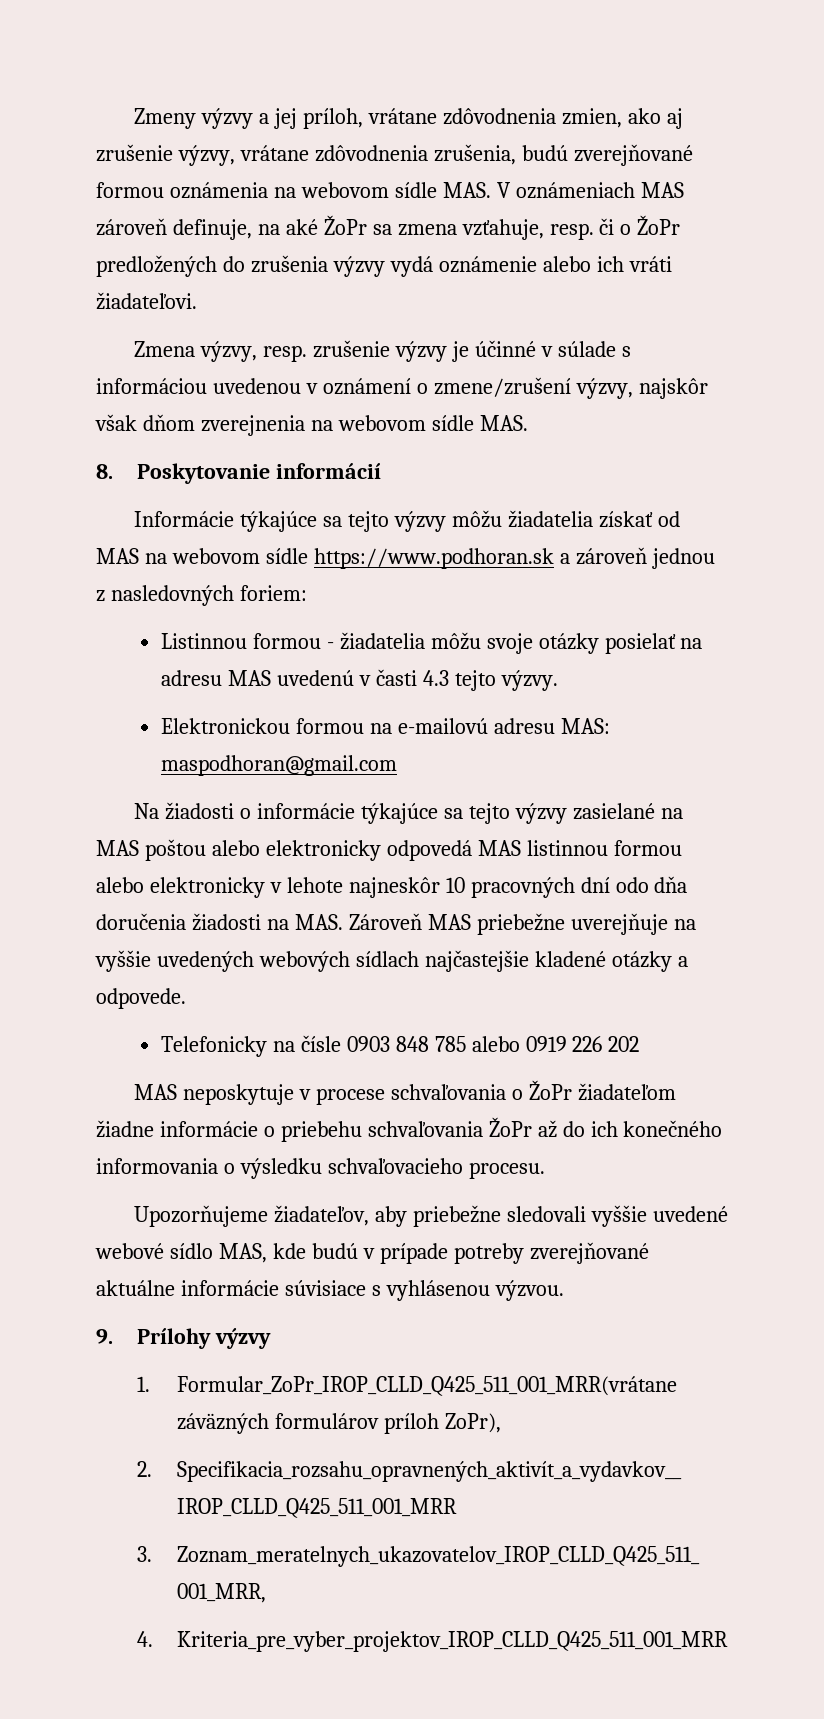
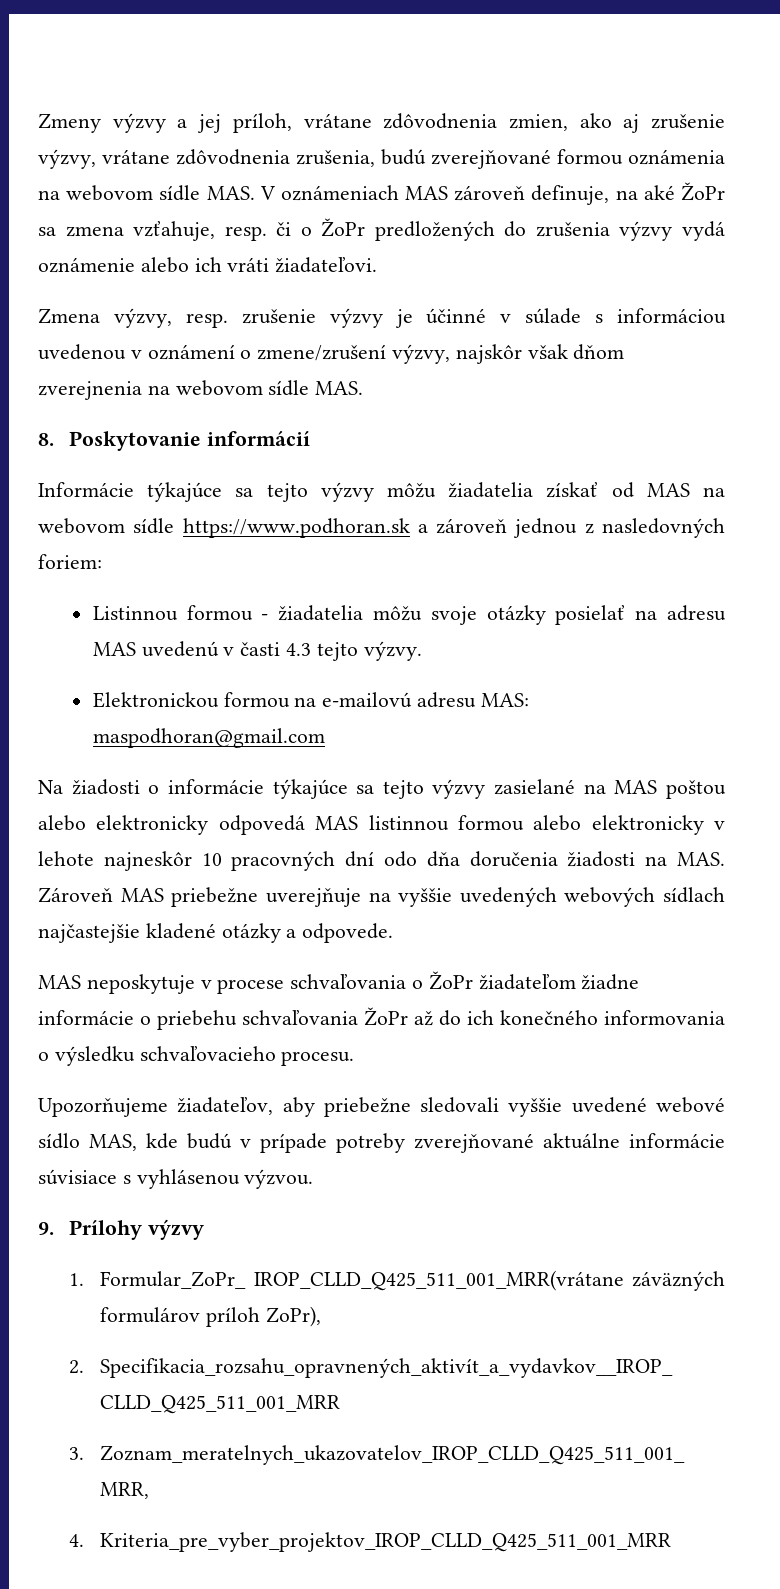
[160,1035,640,1057] // Telefonicky na čísle 0903 848 785 alebo 0919 226 202 -> (394, 933) none
[177,1376,678,1396] Formular_ZoPr_IROP_CLLD_Q425_511_001_MRR(vrátane -> [100,1270,624,1291] Formular_ZoPr_ IROP_CLLD_Q425_511_001_MRR(vrátane

